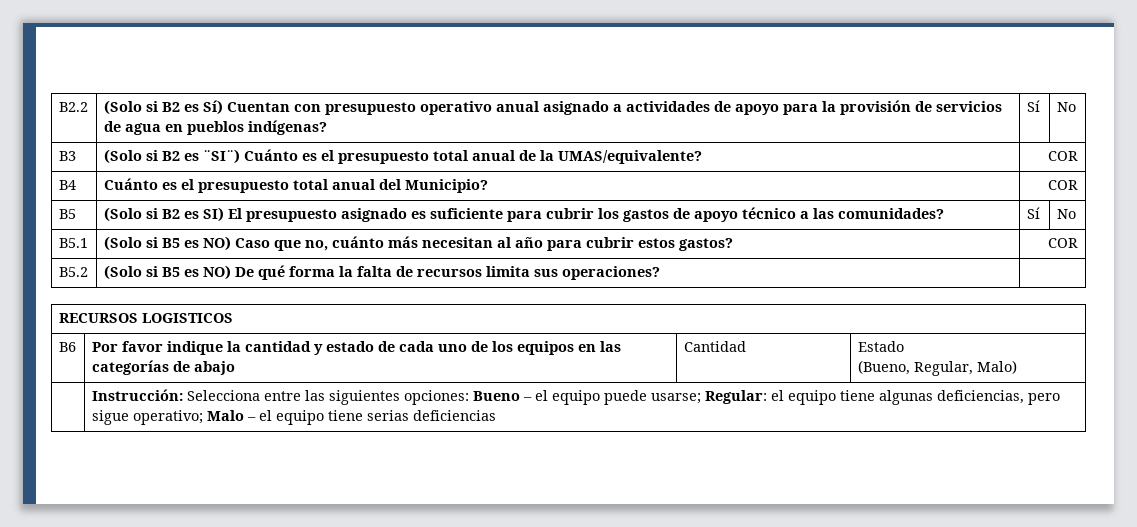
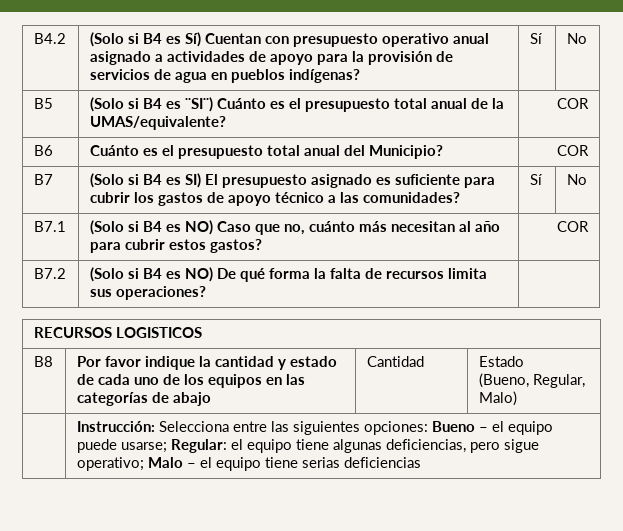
[58,102,88,112] [103,100,180,115] B2.2 | (Solo si B2 -> [33,33,66,44] [89,32,162,47] B4.2 | (Solo si B4
[58,151,76,161] [103,149,180,164] B3 | (Solo si B2 -> [33,98,53,109] [89,97,162,112] B5 | (Solo si B4
[58,180,76,190] B4 -> [33,145,53,156] B6
[58,209,76,219] [103,207,180,222] B5 | (Solo si B2 -> [33,174,53,185] [89,173,162,188] B7 | (Solo si B4
[58,238,88,248] [103,236,180,251] B5.1 | (Solo si B5 -> [33,221,66,232] [89,220,162,235] B7.1 | (Solo si B4
[58,267,88,277] [103,265,180,280] B5.2 | (Solo si B5 -> [33,268,66,279] [89,267,162,282] B7.2 | (Solo si B4
[58,342,76,352] B6 -> [33,356,53,367] B8

